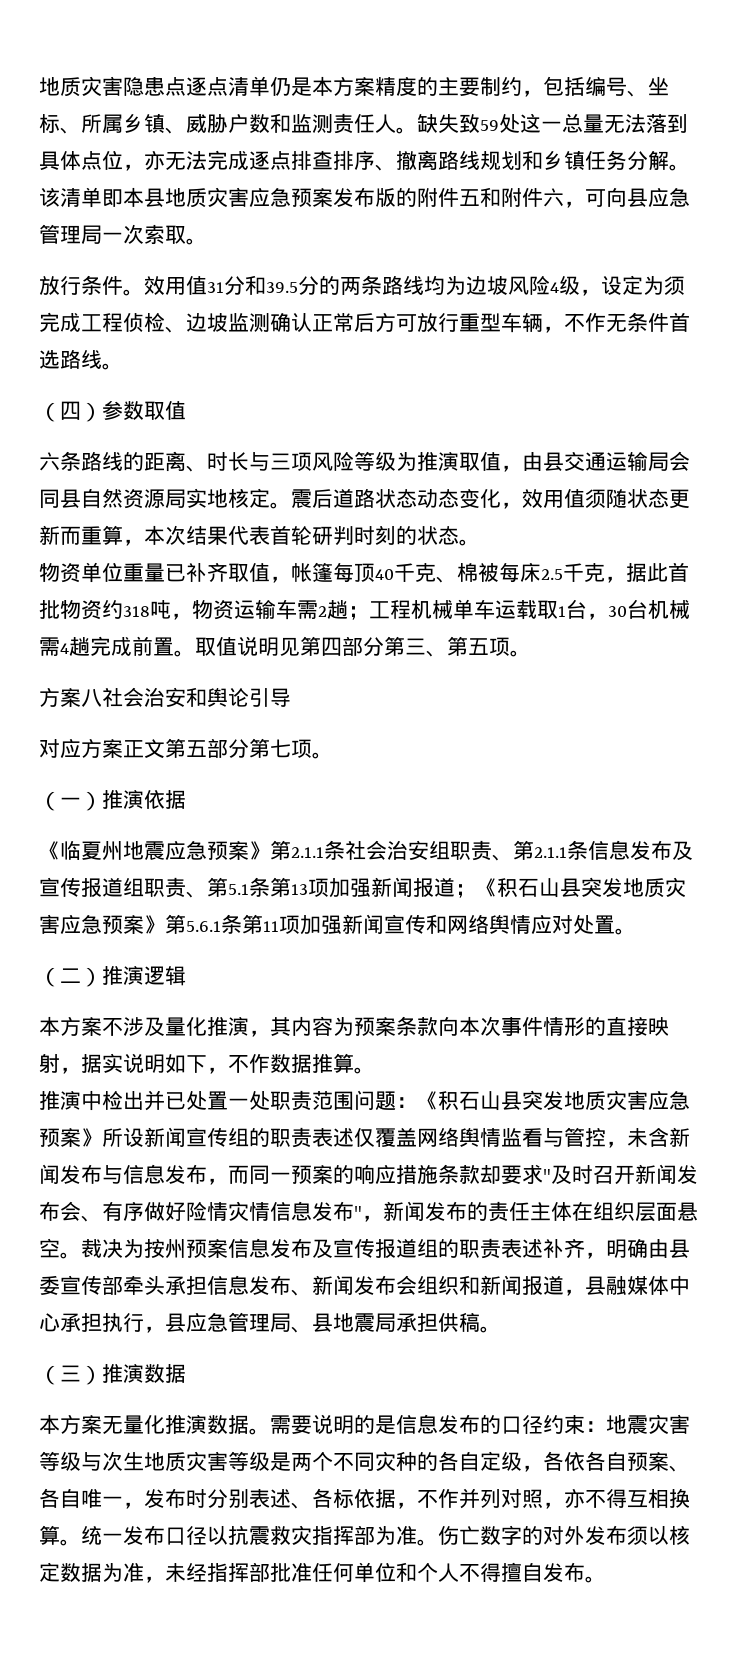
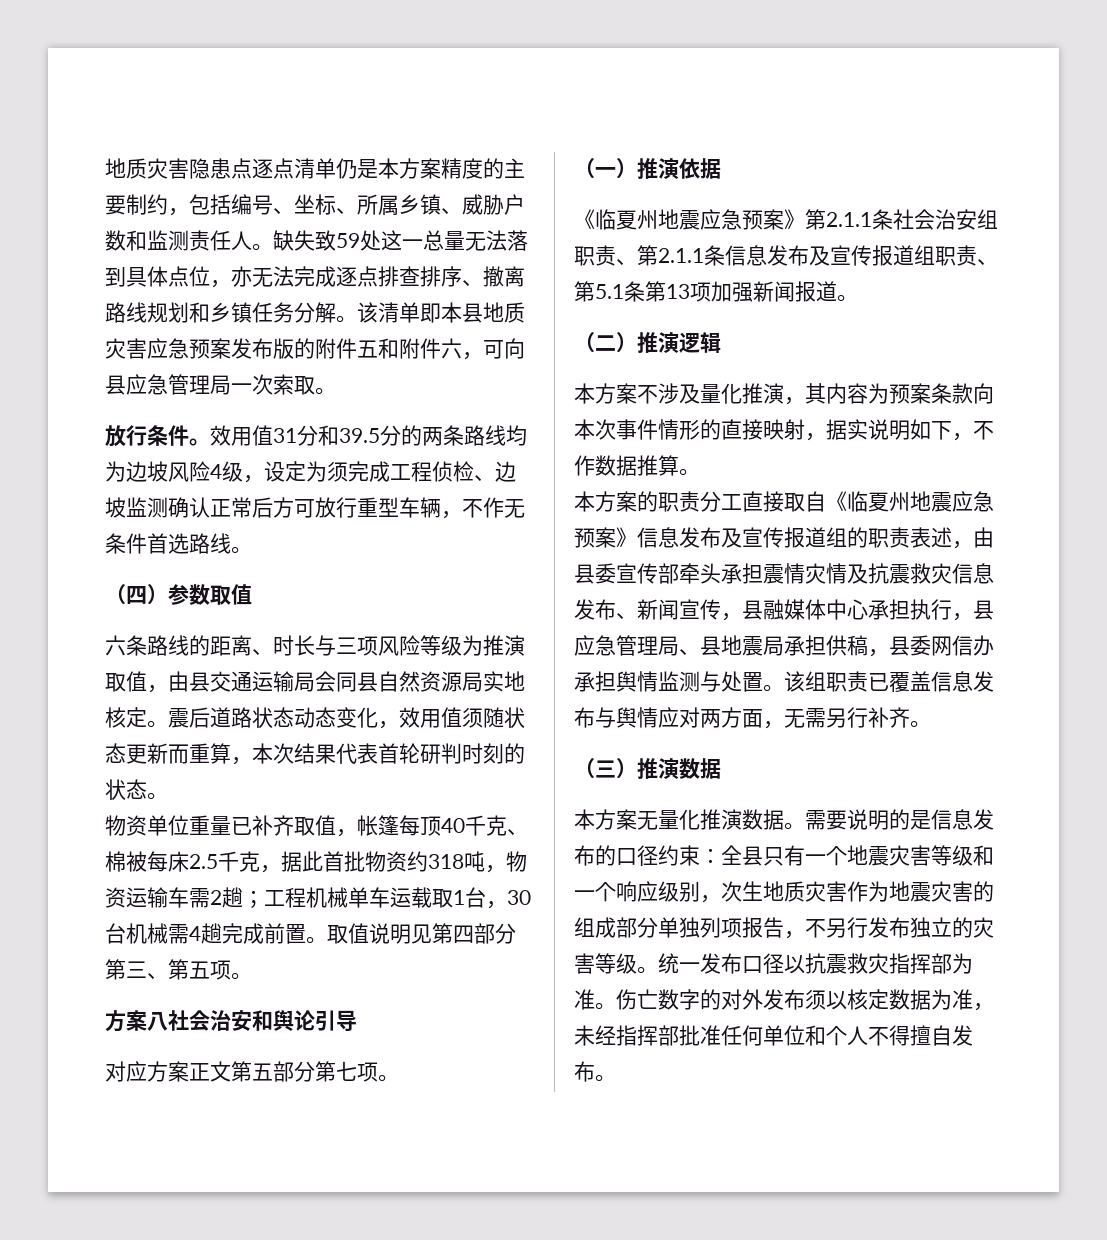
[455,877,686,898] [39,914,615,935] ；《积石山县突发地质灾害应急预案》第5.6.1条第11项加强新闻宣传和网络舆情应对处置 -> (837, 291) none
[39,1090,690,1111] [39,1127,690,1148] [39,1164,698,1185] [39,1201,698,1222] [39,1238,228,1259] 推演中检出并已处置一处职责范围问题：《积石山县突发地质灾害应急预案》所设新闻宣传组的职责表述仅覆盖网络舆情监看与管控，未含新闻发布与信息发布，而同一预案的响应措施条款却要求"及时召开新闻发布会、有序做好险情灾情信息发布"，新闻发布的责任主体在组织层面悬空。裁决为按州预案 -> [574,491,994,512] [574,527,637,548] 本方案的职责分工直接取自《临夏州地震应急预案》
[543,1238,648,1259] 补齐，明确 -> [952,541,973,549] ，
[207,1275,564,1296] 信息发布、新闻发布会组织和新闻报道 -> [763,563,994,584] [574,599,721,620] 震情灾情及抗震救灾信息发布、新闻宣传
(480, 1322) none -> [868,635,994,657] [574,671,994,692] [574,707,910,729] ，县委网信办承担舆情监测与处置。该组职责已覆盖信息发布与舆情应对两方面，无需另行补齐
[606,1414,690,1435] [39,1451,690,1472] [39,1488,690,1509] [39,1525,60,1545] 地震灾害等级与次生地质灾害等级是两个不同灾种的各自定级，各依各自预案、各自唯一，发布时分别表述、各标依据，不作并列对照，亦不得互相换算 -> [721,845,994,866] [574,881,994,903] [574,917,994,939] [574,953,637,974] 全县只有一个地震灾害等级和一个响应级别，次生地质灾害作为地震灾害的组成部分单独列项报告，不另行发布独立的灾害等级

